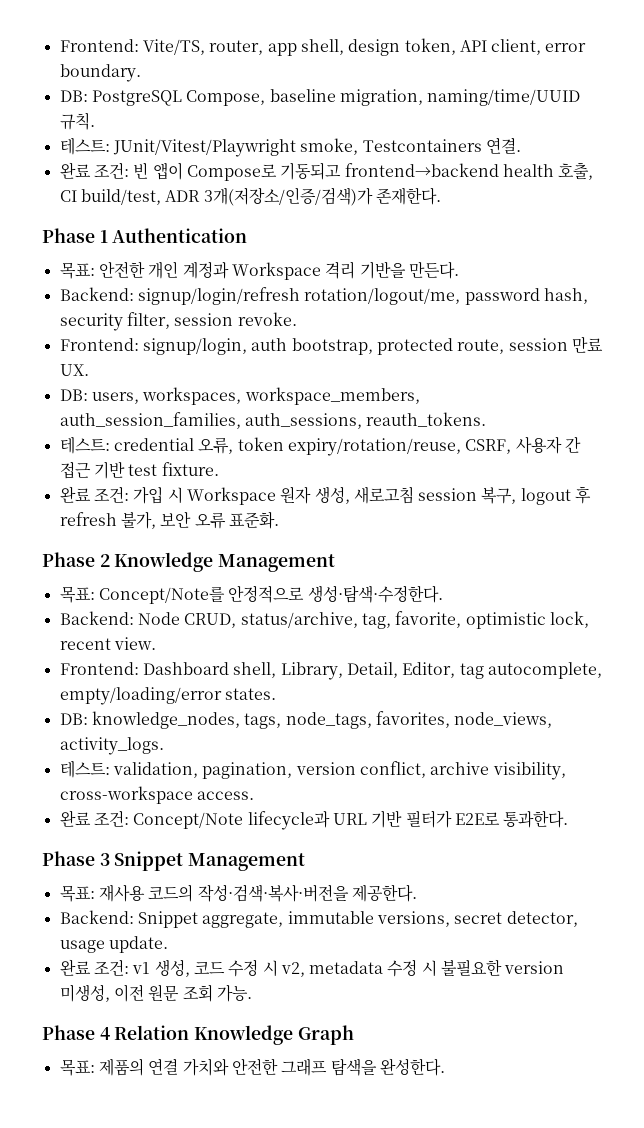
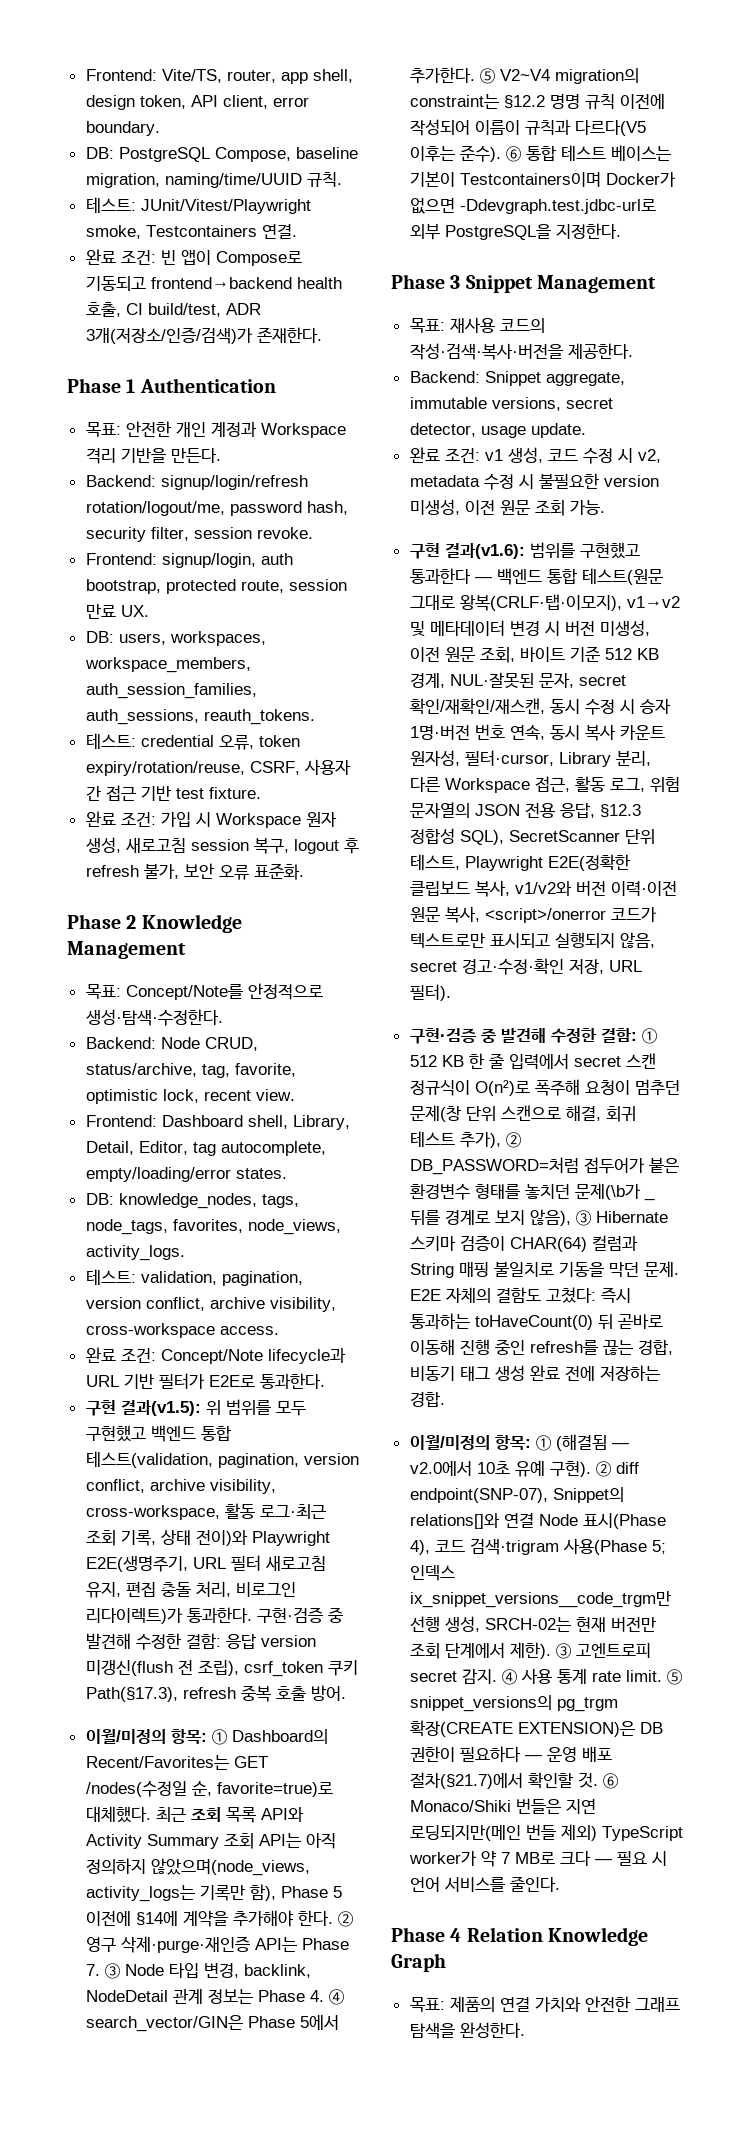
(569, 819) none -> [85,1399,306,1416] [85,1425,231,1442] [85,1451,359,1468] [85,1479,276,1494] [85,1503,326,1520] [85,1530,330,1546] [85,1555,326,1572] [85,1581,296,1598] [85,1607,343,1624] [85,1633,316,1650] [85,1660,358,1677] [85,1685,346,1702] [85,1729,328,1745] [85,1755,268,1770] [85,1781,333,1797] [85,1806,304,1823] [85,1833,336,1849] [85,1858,310,1876] [85,1884,342,1902] [85,1910,353,1927] [85,1936,349,1953] [85,1963,311,1979] [85,1989,344,2005] [85,2015,339,2032] [409,67,639,84] [409,94,665,110] [409,119,646,136] [409,145,671,162] [409,171,676,187] [409,198,656,214] [409,223,621,240] // 구현 결과(v1.5): 위 범위를 모두 구현했고 백엔드 통합 테스트(validation, pagination, version conflict, archive visibility, cross-workspace, 활동 로그·최근 조회 기록, 상태 전이)와 Playwright E2E(생명주기, URL 필터 새로고침 유지, 편집 충돌 처리, 비로그인 리다이렉트)가 통과한다. 구현·검증 중 발견해 수정한 결함: 응답 version 미갱신(flush 전 조립), csrf_token 쿠키 Path(§17.3), refresh 중복 호출 방어. // 이월/미정의 항목: ① Dashboard의 Recent/Favorites는 GET /nodes(수정일 순, favorite=true)로 대체했다. 최근 조회 목록 API와 Activity Summary 조회 API는 아직 정의하지 않았으며(node_views, activity_logs는 기록만 함), Phase 5 이전에 §14에 계약을 추가해야 한다. ② 영구 삭제·purge·재인증 API는 Phase 7. ③ Node 타입 변경, backlink, NodeDetail 관계 정보는 Phase 4. ④ search_vector/GIN은 Phase 5에서 추가한다. ⑤ V2~V4 migration의 constraint는 §12.2 명명 규칙 이전에 작성되어 이름이 규칙과 다르다(V5 이후는 준수). ⑥ 통합 테스트 베이스는 기본이 Testcontainers이며 Docker가 없으면 -Ddevgraph.test.jdbc-url로 외부 PostgreSQL을 지정한다.
(252, 993) none -> [409,542,640,559] [409,568,663,585] [409,594,680,611] [409,620,650,636] [409,646,659,663] [409,672,626,688] [409,698,671,715] [409,724,665,741] [409,750,651,767] [409,776,680,793] [409,802,641,818] [409,828,655,845] [409,854,630,871] [409,880,677,897] [409,906,657,923] [409,932,655,948] [409,958,642,975] [409,984,451,1001] [409,1028,657,1044] [409,1053,656,1069] [409,1079,680,1096] [409,1105,636,1122] [409,1131,521,1148] [409,1157,679,1175] [409,1183,655,1201] [409,1209,668,1226] [409,1235,638,1252] [409,1261,679,1278] [409,1287,631,1303] [409,1313,663,1330] [409,1339,673,1355] [409,1365,660,1381] [409,1391,445,1407] [409,1434,629,1451] [409,1460,639,1477] [409,1487,624,1503] [409,1513,666,1529] [409,1538,666,1555] [409,1565,455,1581] [409,1591,671,1608] [409,1616,656,1632] [409,1642,651,1659] [409,1668,682,1685] [409,1695,618,1712] [409,1720,663,1737] [409,1746,612,1762] [409,1772,618,1789] [409,1798,596,1814] [409,1824,683,1841] [408,1850,667,1867] [409,1876,560,1892] // 구현 결과(v1.6): 범위를 구현했고 통과한다 — 백엔드 통합 테스트(원문 그대로 왕복(CRLF·탭·이모지), v1→v2 및 메타데이터 변경 시 버전 미생성, 이전 원문 조회, 바이트 기준 512 KB 경계, NUL·잘못된 문자, secret 확인/재확인/재스캔, 동시 수정 시 승자 1명·버전 번호 연속, 동시 복사 카운트 원자성, 필터·cursor, Library 분리, 다른 Workspace 접근, 활동 로그, 위험 문자열의 JSON 전용 응답, §12.3 정합성 SQL), SecretScanner 단위 테스트, Playwright E2E(정확한 클립보드 복사, v1/v2와 버전 이력·이전 원문 복사, <script>/onerror 코드가 텍스트로만 표시되고 실행되지 않음, secret 경고·수정·확인 저장, URL 필터). // 구현·검증 중 발견해 수정한 결함: ① 512 KB 한 줄 입력에서 secret 스캔 정규식이 O(n²)로 폭주해 요청이 멈추던 문제(창 단위 스캔으로 해결, 회귀 테스트 추가), ② DB_PASSWORD=처럼 접두어가 붙은 환경변수 형태를 놓치던 문제(\b가 _ 뒤를 경계로 보지 않음), ③ Hibernate 스키마 검증이 CHAR(64) 컬럼과 String 매핑 불일치로 기동을 막던 문제. E2E 자체의 결함도 고쳤다: 즉시 통과하는 toHaveCount(0) 뒤 곧바로 이동해 진행 중인 refresh를 끊는 경합, 비동기 태그 생성 완료 전에 저장하는 경합. // 이월/미정의 항목: ① (해결됨 — v2.0에서 10초 유예 구현). ② diff endpoint(SNP-07), Snippet의 relations[]와 연결 Node 표시(Phase 4), 코드 검색·trigram 사용(Phase 5; 인덱스 ix_snippet_versions__code_trgm만 선행 생성, SRCH-02는 현재 버전만 조회 단계에서 제한). ③ 고엔트로피 secret 감지. ④ 사용 통계 rate limit. ⑤ snippet_versions의 pg_trgm 확장(CREATE EXTENSION)은 DB 권한이 필요하다 — 운영 배포 절차(§21.7)에서 확인할 것. ⑥ Monaco/Shiki 번들은 지연 로딩되지만(메인 번들 제외) TypeScript worker가 약 7 MB로 크다 — 필요 시 언어 서비스를 줄인다.

